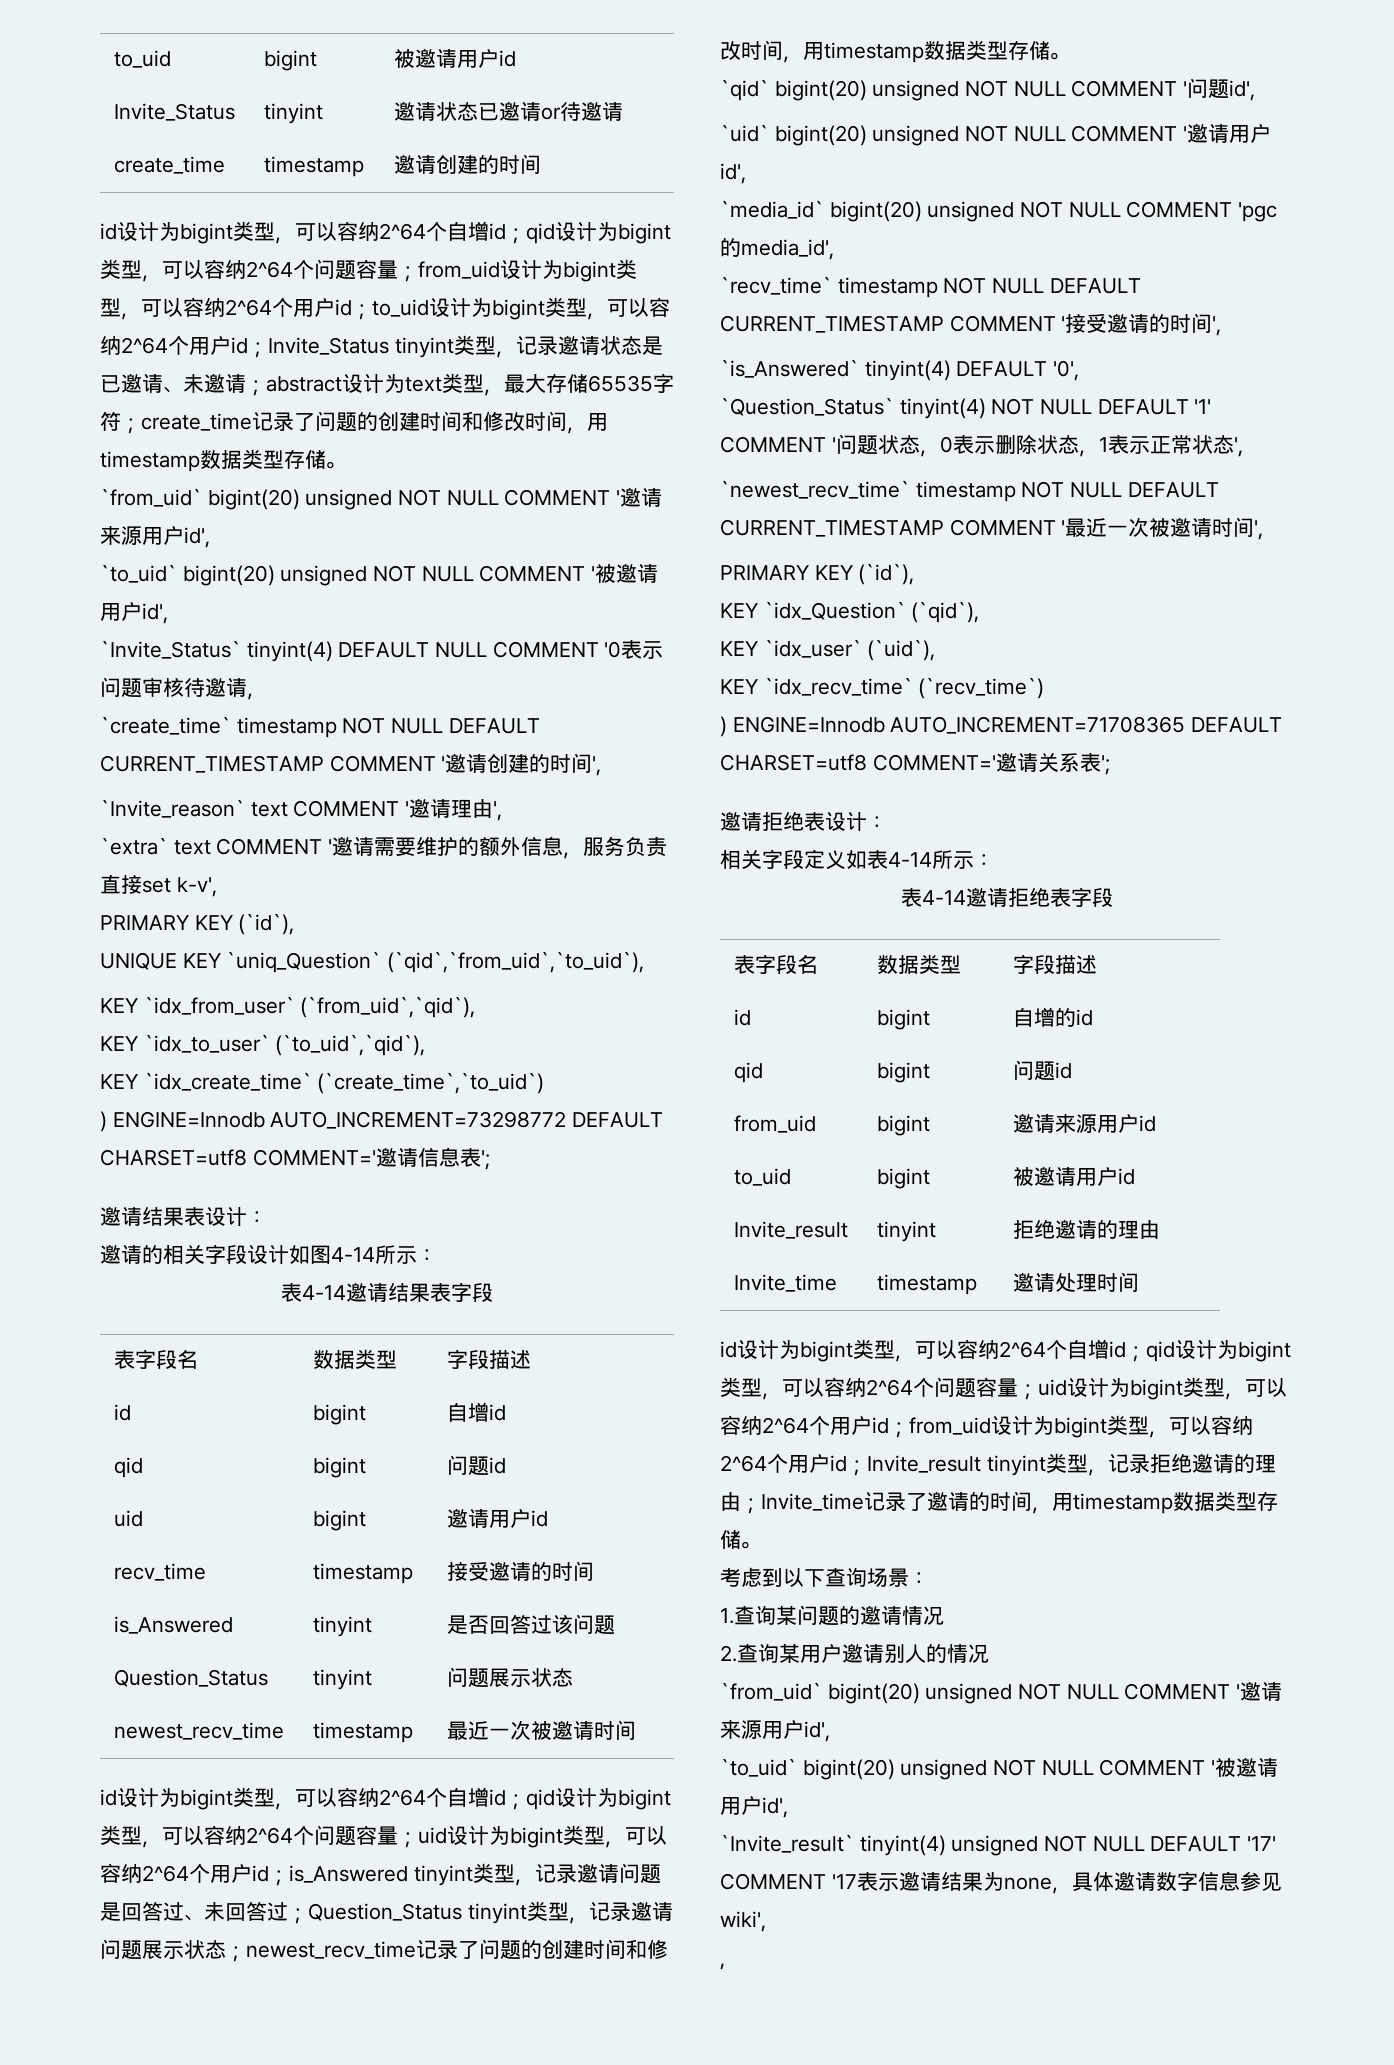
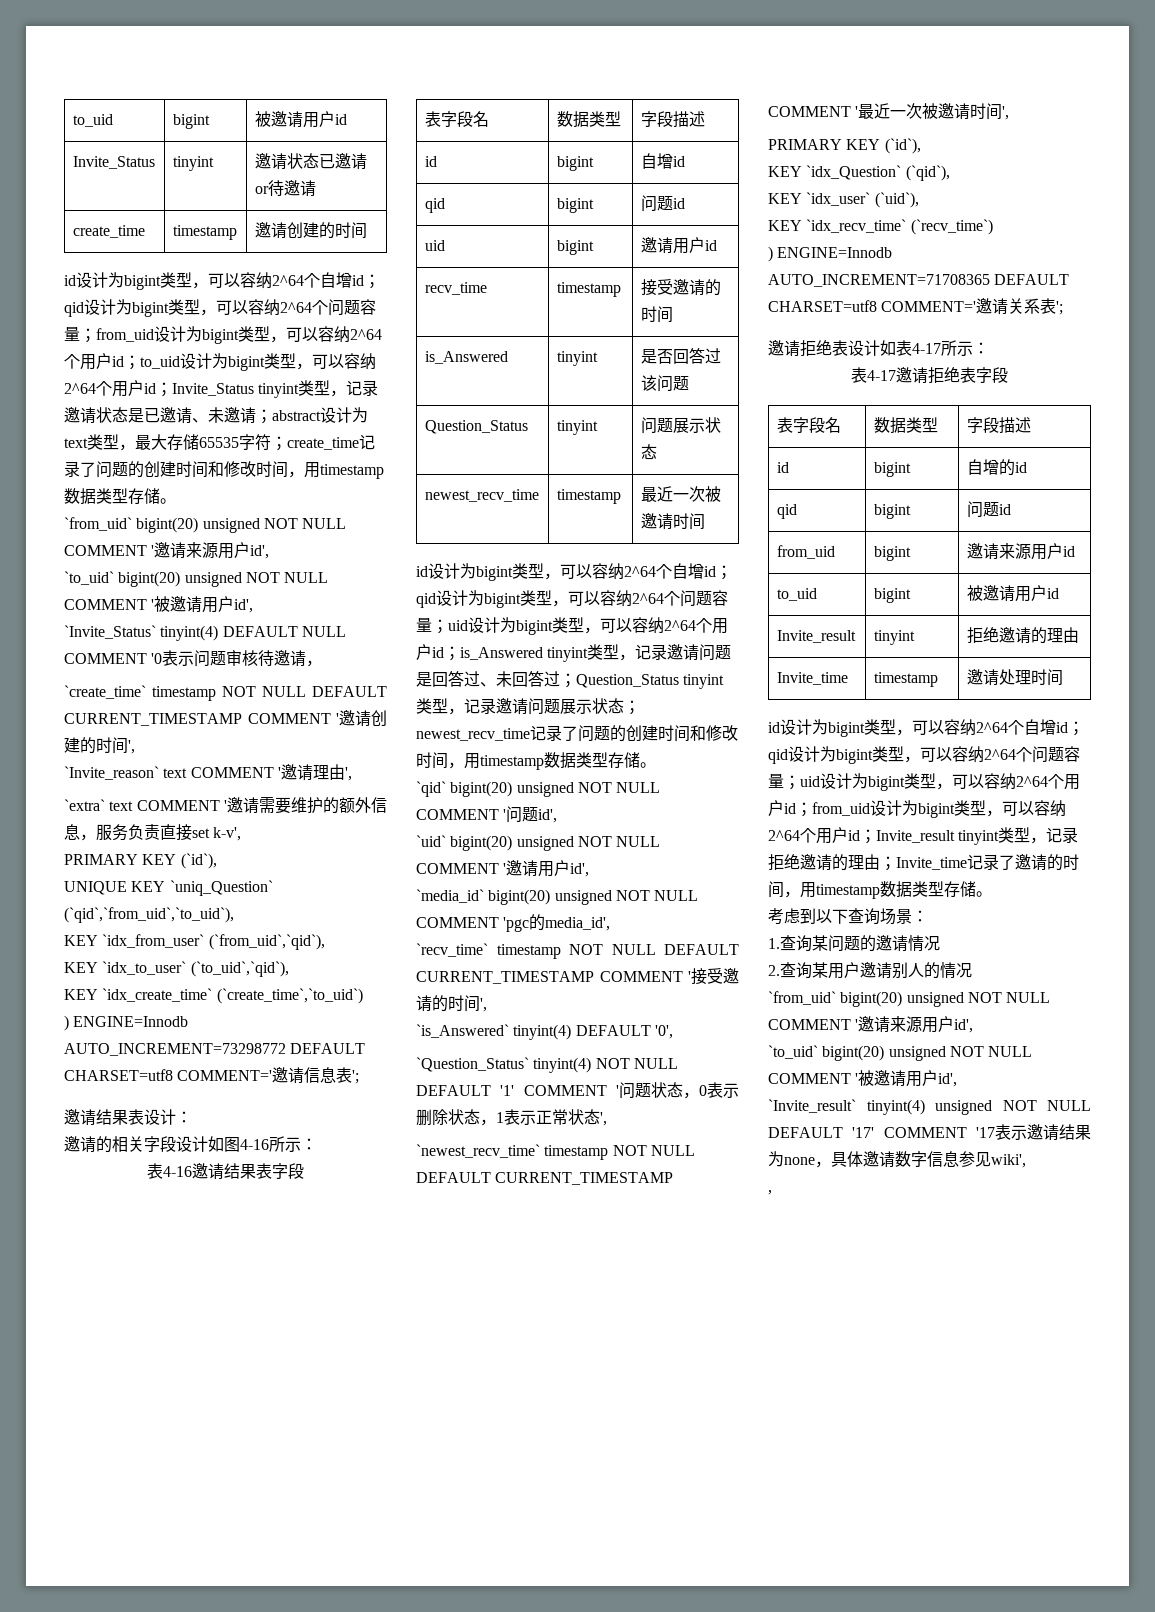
[331,1245,437,1264] [281,1283,346,1302] 4-14所示： // 表4-14 -> [240,1136,317,1152] [147,1163,192,1179] 4-16所示： // 表4-16
[867,816,887,829] [720,849,994,869] [901,888,966,907] ： // 相关字段定义如表4-14所示： // 表4-14 -> [880,340,989,356] [851,367,896,383] 如表4-17所示： // 表4-17

